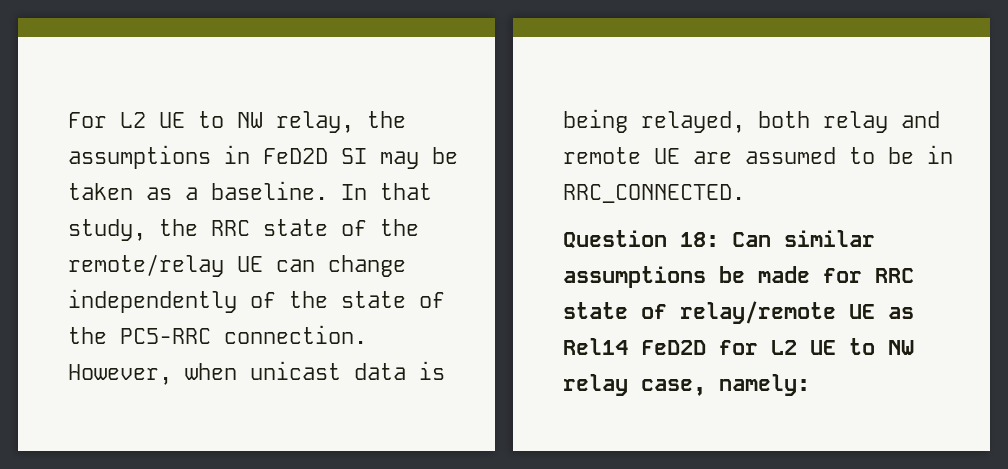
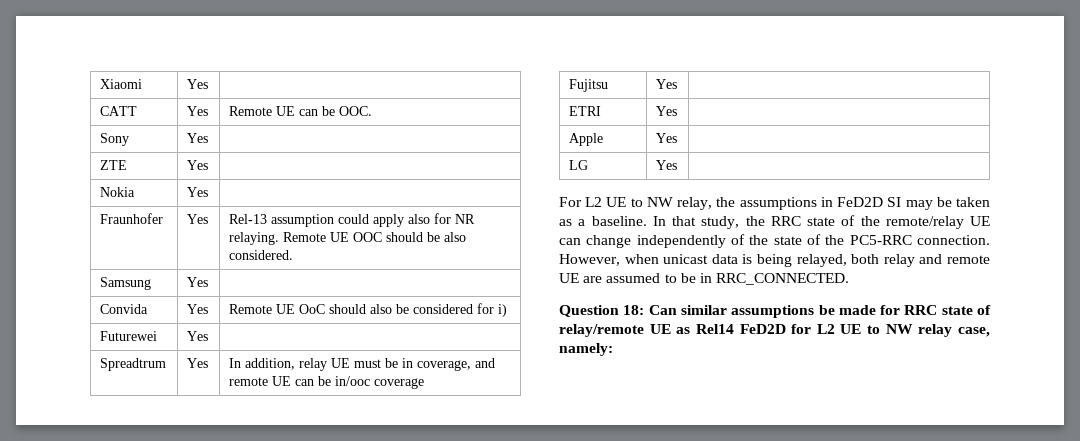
(68, 120) none -> [100,79,143,89] [187,79,209,89] [100,106,138,116] [187,106,209,116] [229,106,373,116] [100,133,130,146] [187,133,209,143] [100,160,128,170] [187,160,209,170] [100,187,136,197] [187,187,209,197] [100,213,164,224] [187,214,209,224] [229,213,476,227] [229,232,467,245] [229,250,294,260] [100,277,152,290] [187,277,209,287] [100,304,149,314] [187,304,209,314] [229,303,508,317] [100,331,158,341] [187,331,209,341] [100,358,167,371] [187,358,209,368] [229,358,496,371] [229,376,425,389] [569,79,609,92] [656,79,678,89] [569,106,602,116] [656,106,678,116] [569,133,604,146] [656,133,678,143] [569,160,589,170] [656,160,678,170] Xiaomi | Yes | // CATT | Yes | Remote UE can be OOC. // Sony | Yes | // ZTE | Yes | // Nokia | Yes | // Fraunhofer | Yes | Rel-13 assumption could apply also for NR relaying. Remote UE OOC should be also considered. // Samsung | Yes | // Convida | Yes | Remote UE OoC should also be considered for i) // Futurewei | Yes | // Spreadtrum | Yes | In addition, relay UE must be in coverage, and remote UE can be in/ooc coverage // Fujitsu | Yes | // ETRI | Yes | // Apple | Yes | // LG | Yes | //

